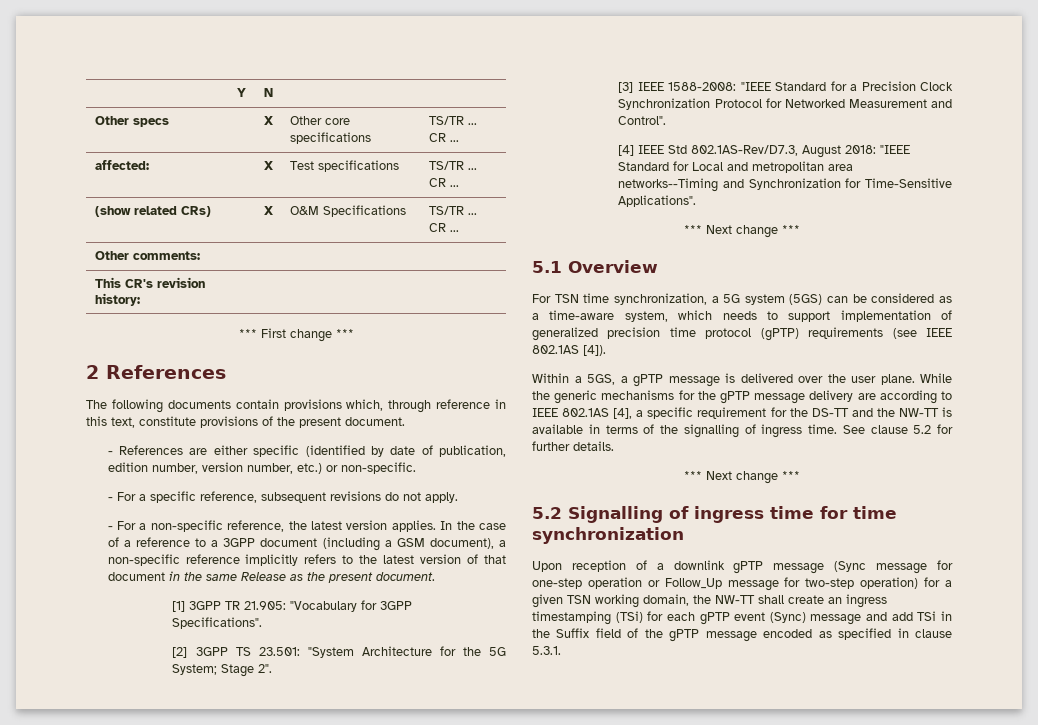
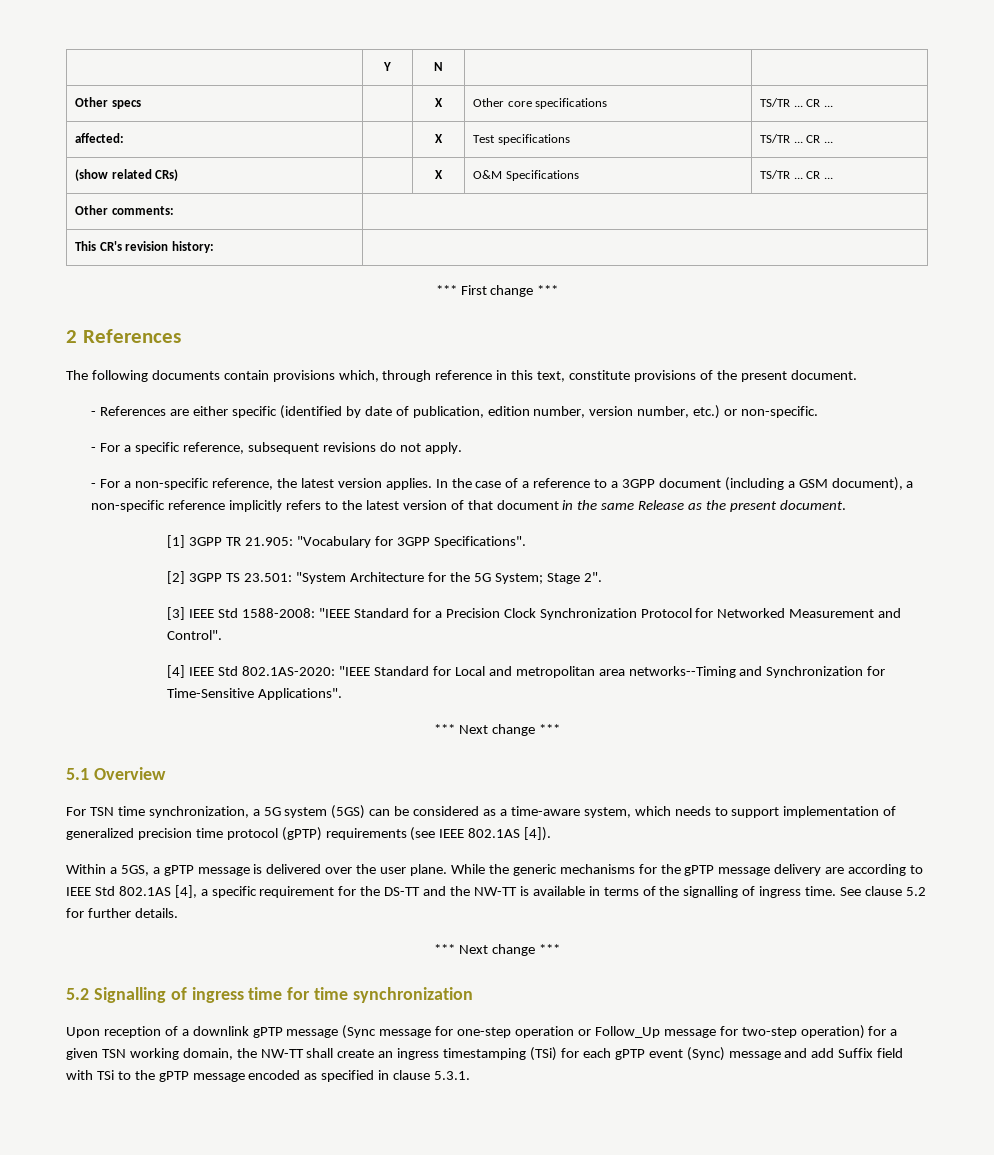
(664, 86) none -> [218,608,239,618] Std
[691,145,877,158] 802.1AS-Rev/D7.3, August 2018: -> [242,666,336,676] 802.1AS-2020:
(558, 412) none -> [94,886,115,896] Std
[917,611,952,621] [532,628,639,638] TSi in the Suffix field of -> [838,1048,904,1058] [66,1070,131,1080] Suffix field with TSi to

